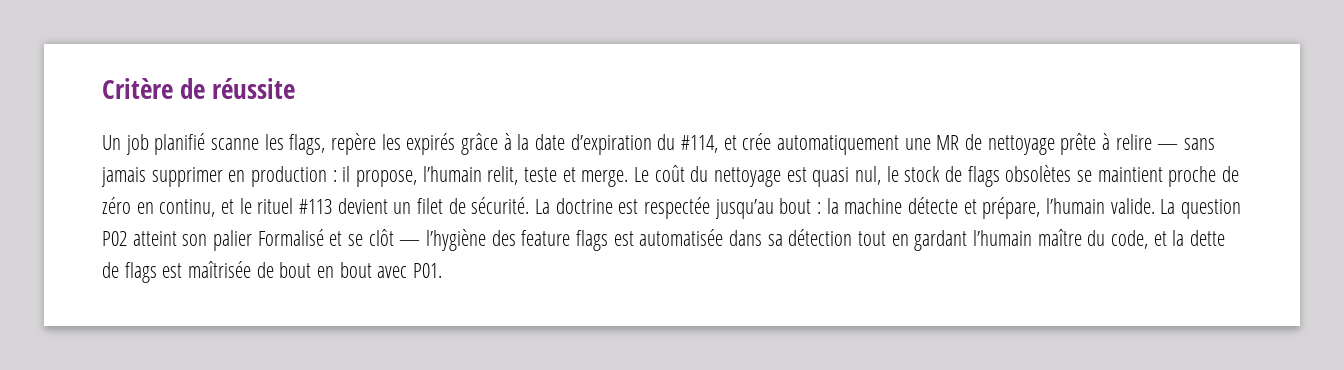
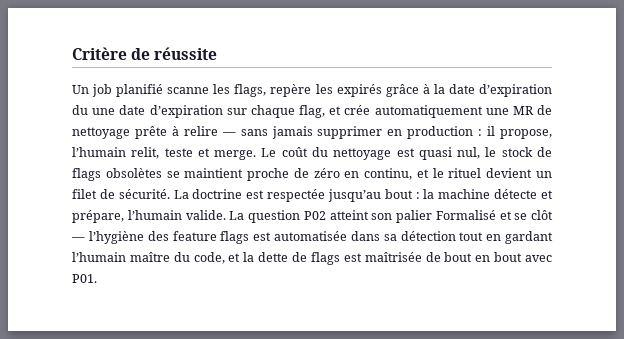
[681,135,719,153] #114, -> [92,105,325,118] une date d’expiration sur chaque flag,
[299,199,333,214] #113 -> (482, 173) none

